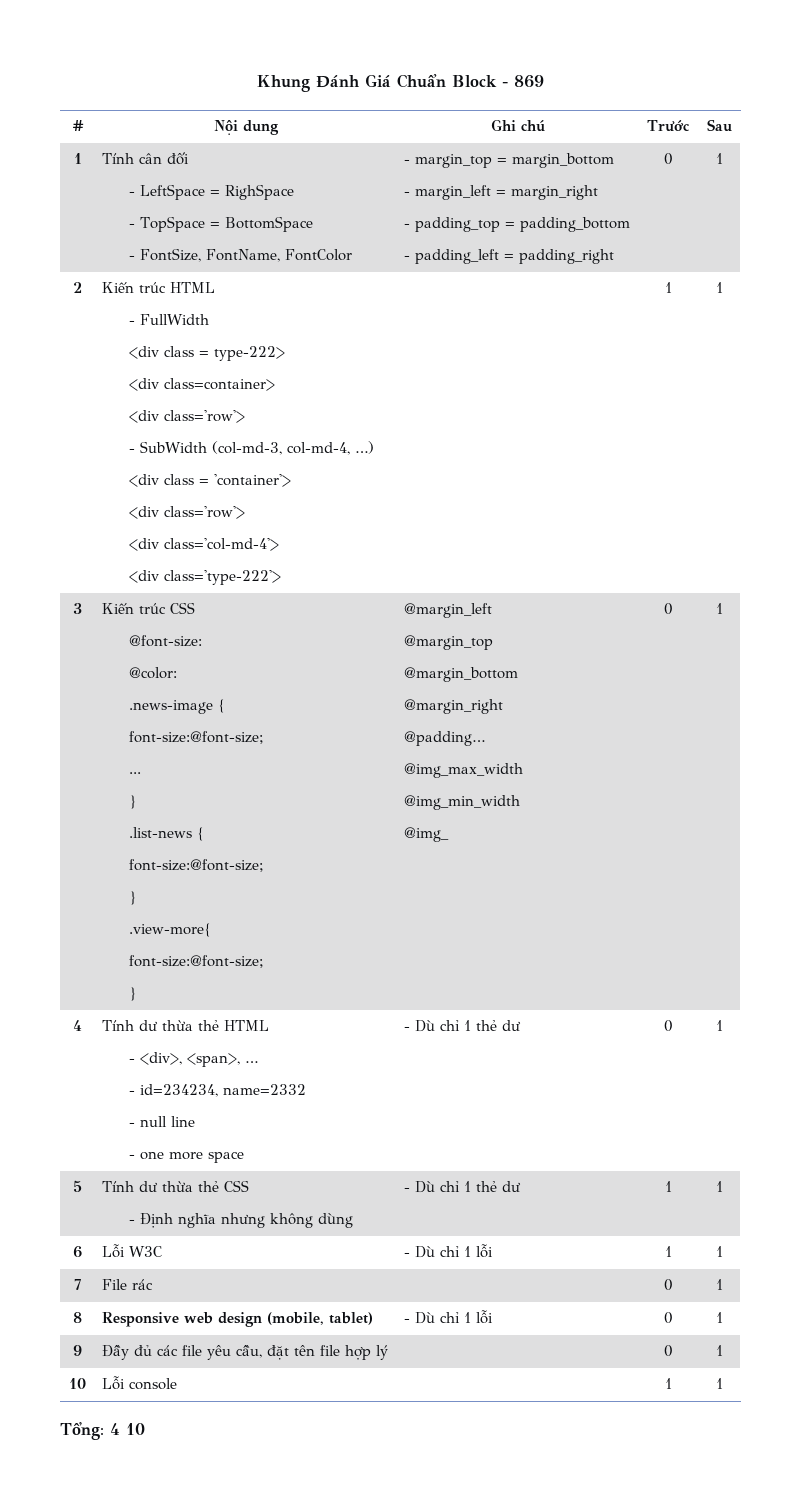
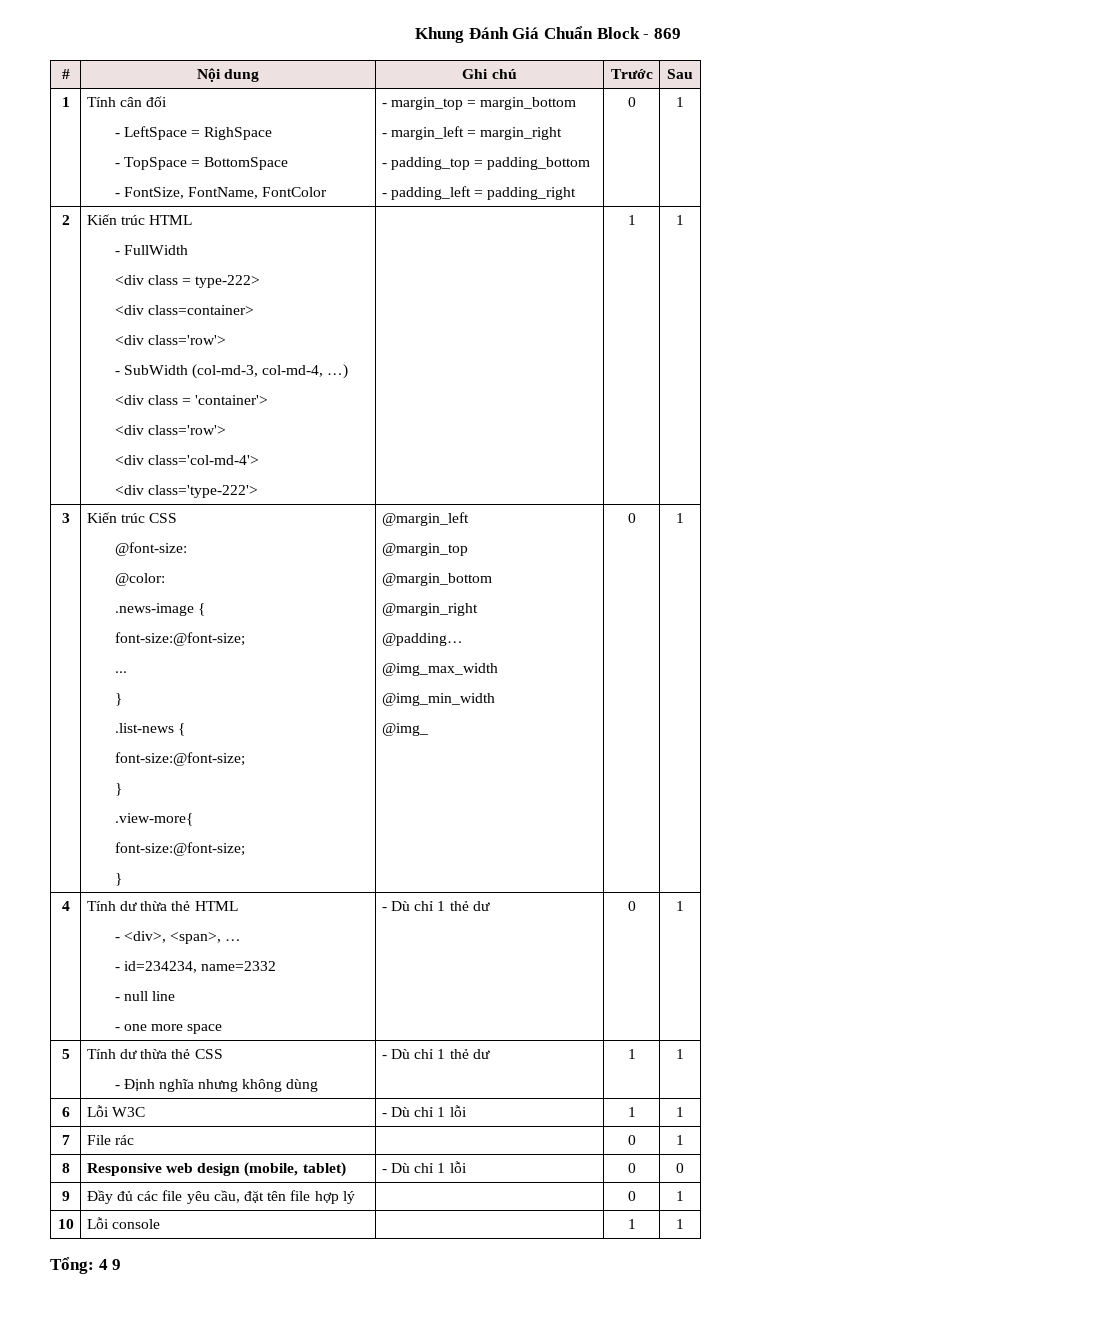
[715,1312,723,1323] 1 -> [676,1163,684,1173] 0
[126,1423,145,1435] 10 -> [112,1259,122,1270] 9

